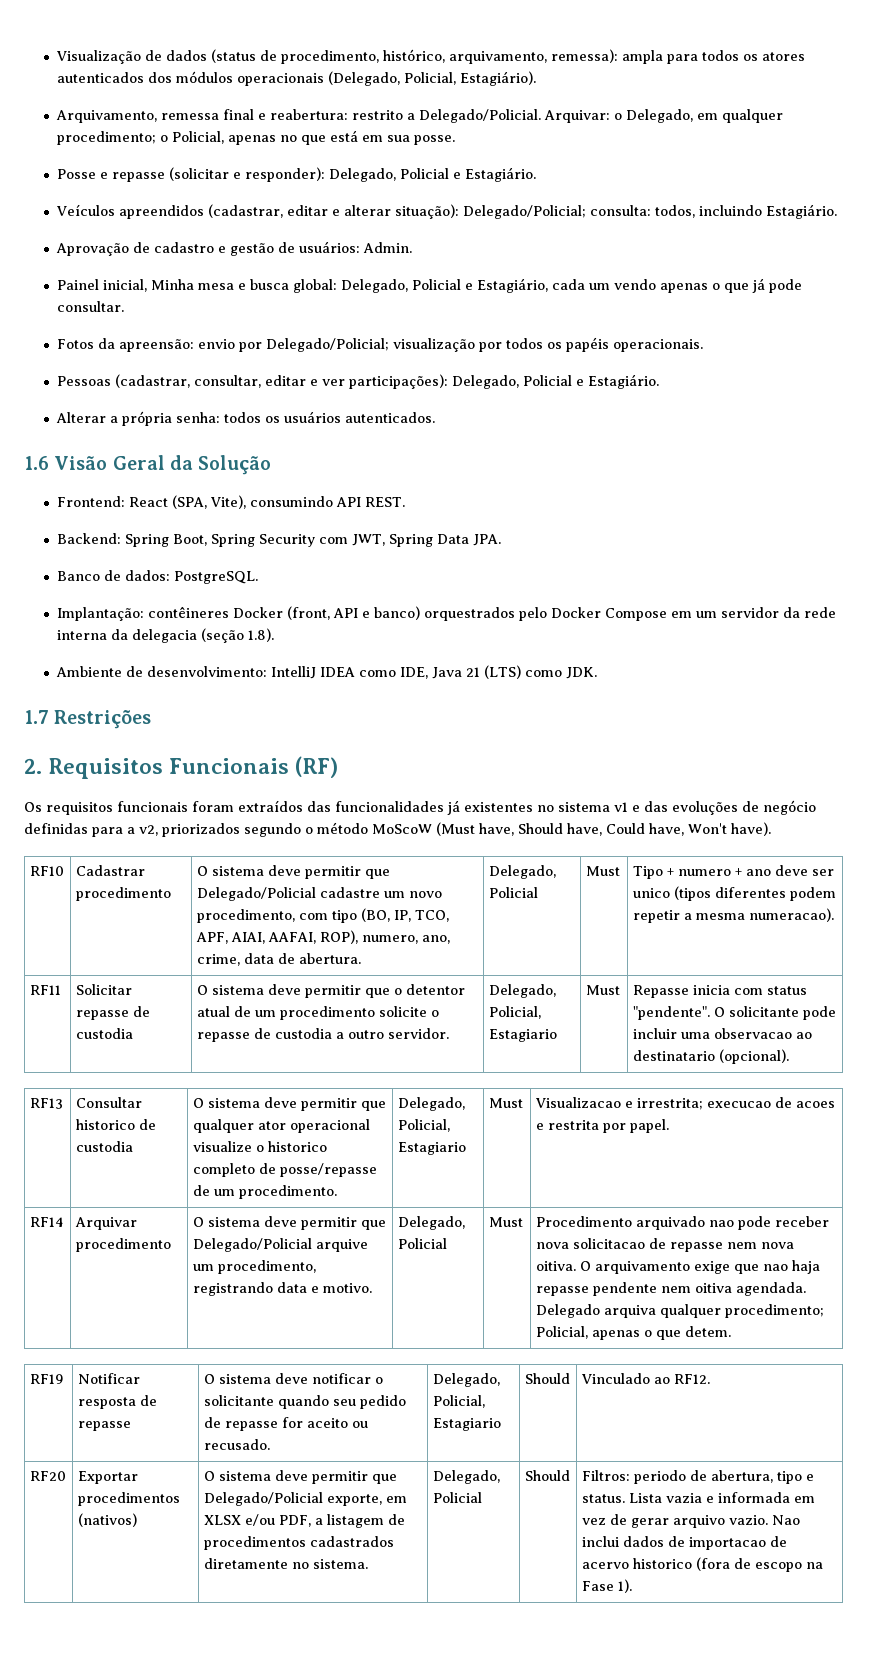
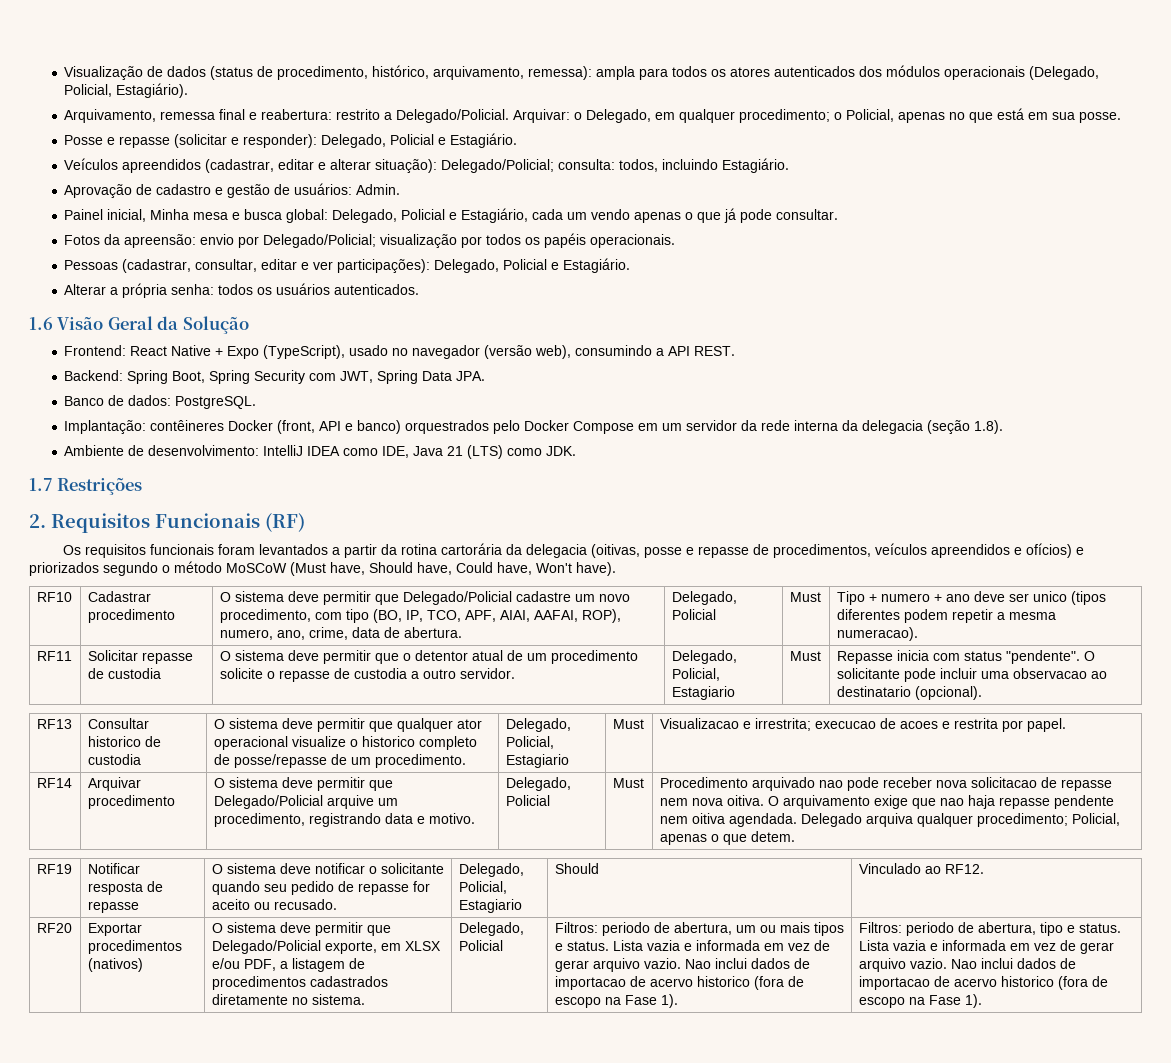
[171,495,333,509] (SPA, Vite), consumindo -> [171,345,665,359] Native + Expo (TypeScript), usado no navegador (versão web), consumindo a
[238,800,816,815] [24,823,158,837] extraídos das funcionalidades já existentes no sistema v1 e das evoluções de negócio definidas para a v2, -> [259,543,1085,558] levantados a partir da rotina cartorária da delegacia (oitivas, posse e repasse de procedimentos, veículos apreendidos e ofícios) e
[372,824,432,834] MoScoW -> [226,563,287,573] MoSCoW
[524,1470,570,1481] Should -> [554,922,844,936] [554,940,830,951] [554,958,810,972] [554,976,804,990] [554,994,678,1008] Filtros: periodo de abertura, um ou mais tipos e status. Lista vazia e informada em vez de gerar arquivo vazio. Nao inclui dados de importacao de acervo historico (fora de escopo na Fase 1).

